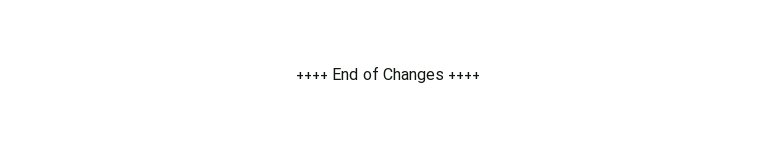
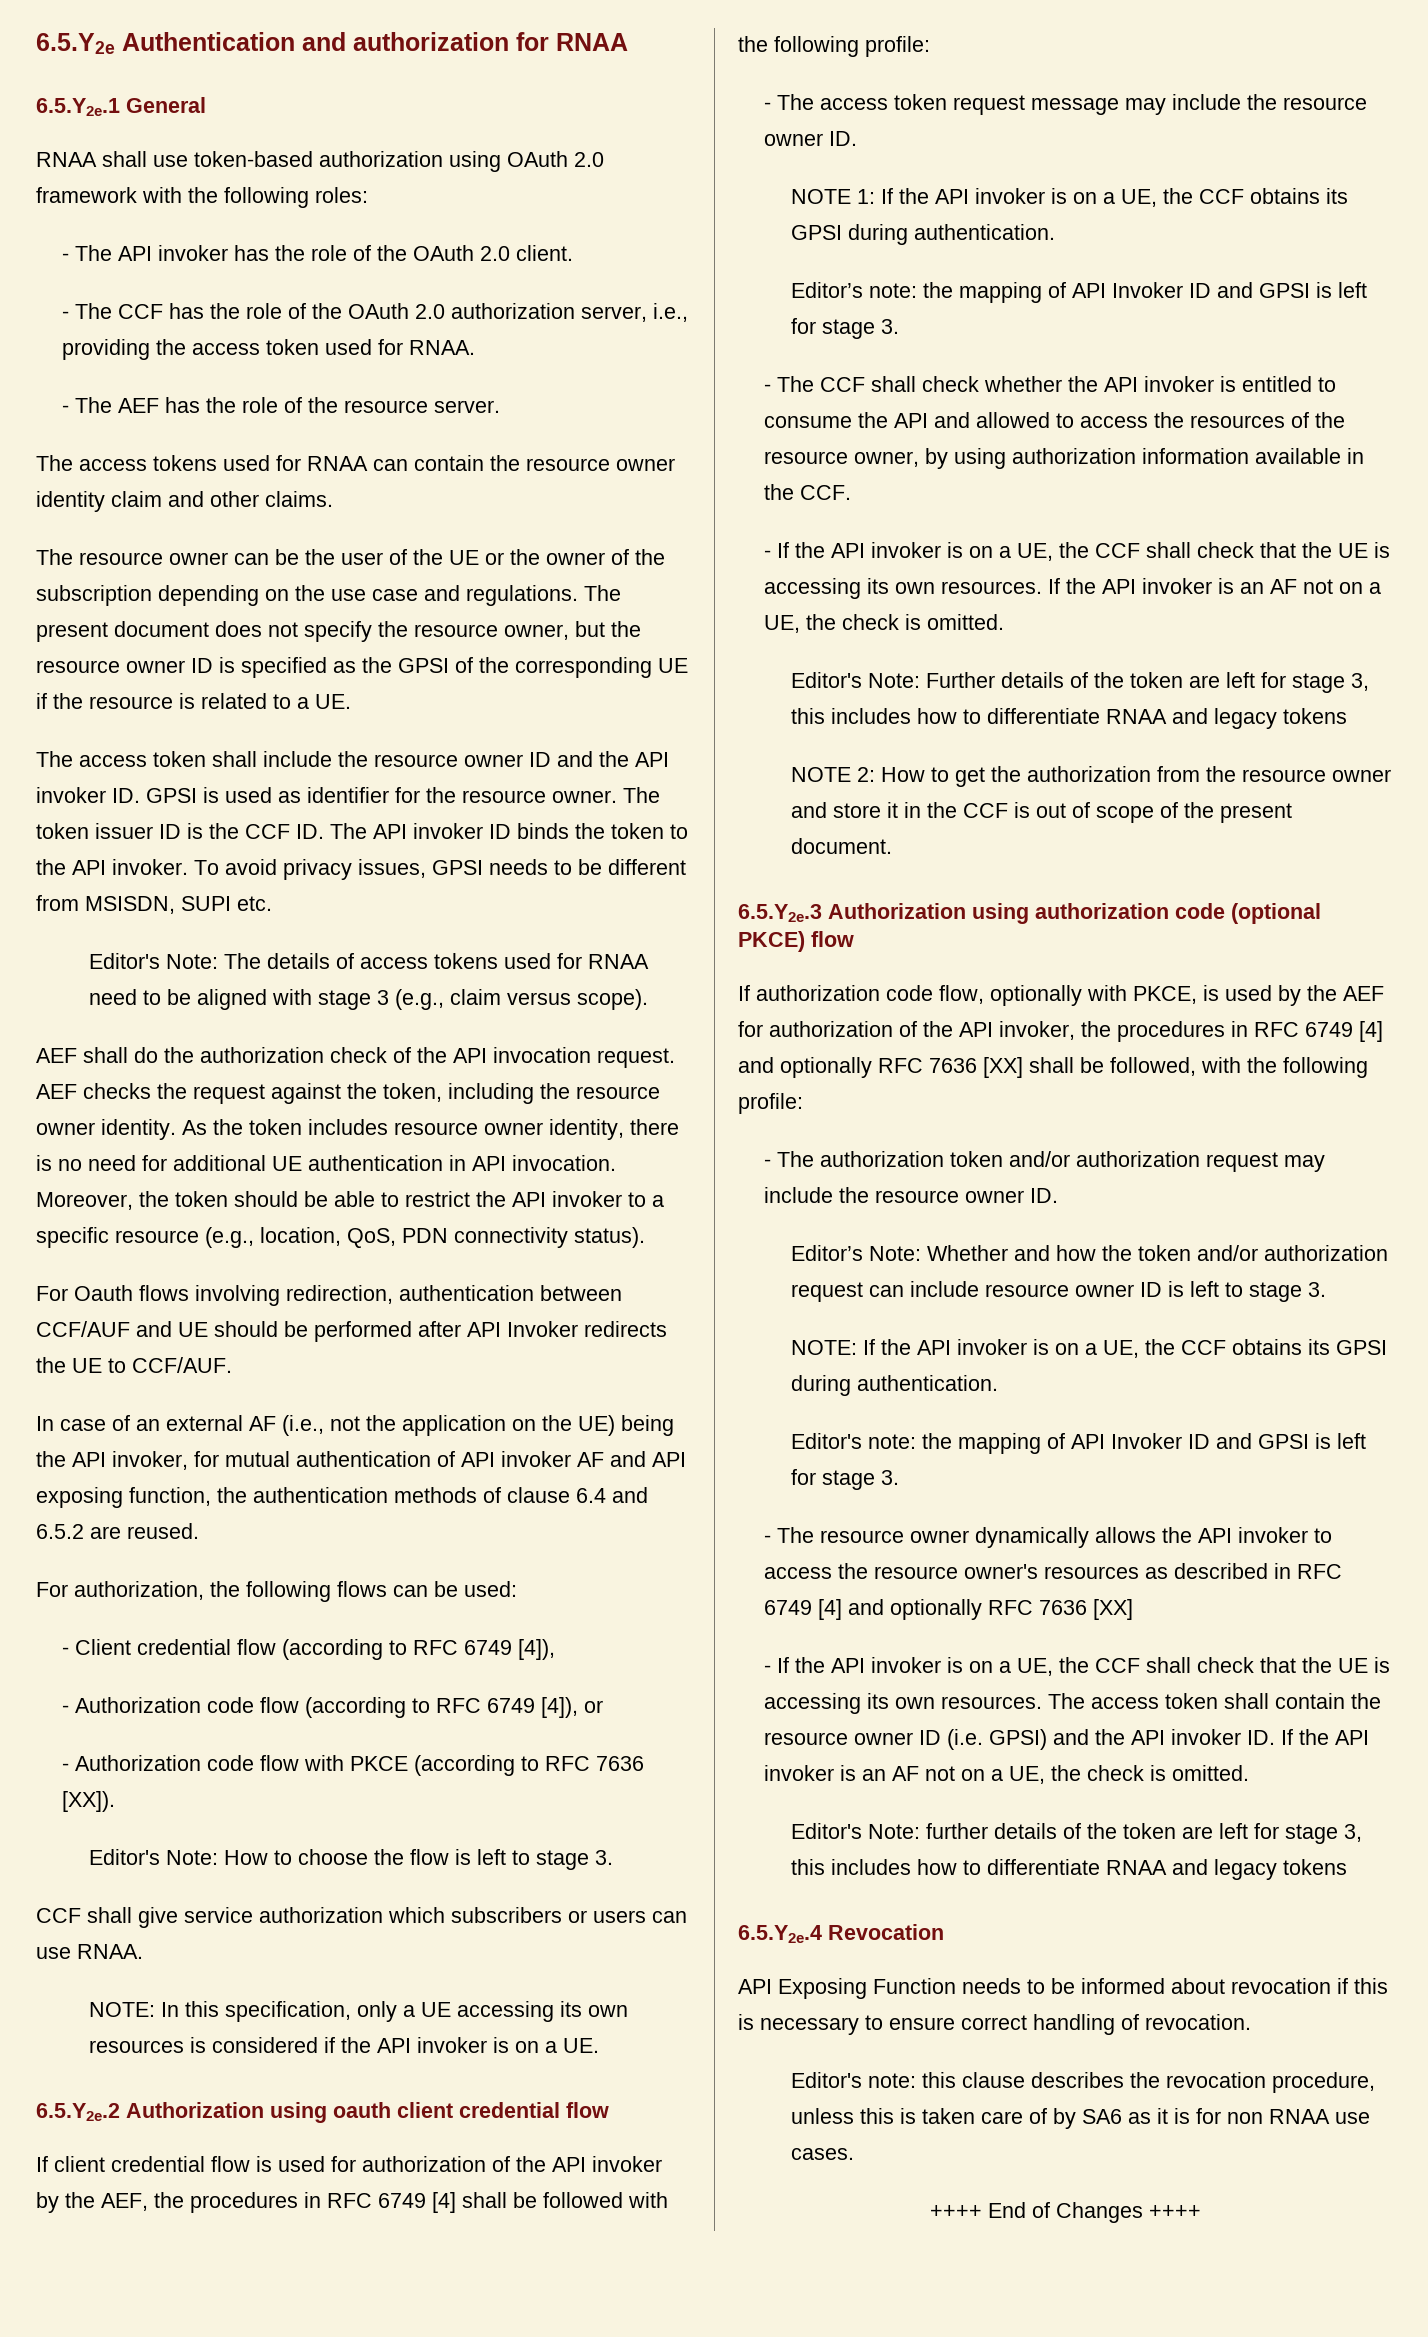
(295, 76) none -> [36,32,628,54] [36,97,206,116] [36,151,604,172] [36,187,368,208] [62,245,574,261] [62,303,689,322] [62,339,476,360] [62,397,501,413] [36,455,675,471] [36,491,333,512] [36,549,665,565] [36,585,621,606] [36,621,641,642] [36,657,688,678] [36,693,351,709] [36,751,669,767] [36,787,660,803] [36,823,688,839] [36,859,686,880] [36,895,272,914] [88,953,649,969] [88,989,648,1010] [36,1047,675,1068] [36,1083,660,1104] [36,1119,679,1140] [36,1155,616,1171] [36,1191,664,1210] [36,1227,645,1248] [36,1285,622,1306] [36,1321,667,1342] [36,1357,232,1373] [36,1415,674,1436] [36,1451,686,1470] [36,1487,648,1508] [36,1523,199,1539] [36,1581,517,1602] [62,1639,556,1660] [62,1697,604,1718] [62,1755,645,1776] [62,1791,116,1812] [88,1849,613,1870] [36,1907,687,1928] [36,1944,143,1959] [88,2001,628,2022] [88,2037,599,2053] [36,2102,609,2123] [36,2156,662,2172] [36,2192,668,2213] [738,36,930,57] [764,94,1368,115] [764,131,858,146] [790,188,1348,207] [790,224,1055,245] [790,282,1367,303] [790,318,899,339] [764,376,1337,392] [764,412,1346,428] [764,448,1365,469] [764,484,852,500] [764,542,1391,561] [764,578,1382,599] [764,614,1005,633] [790,672,1369,693] [790,708,1347,729] [790,766,1391,787] [790,802,1292,823] [790,838,892,854] [738,903,1321,924] [738,931,854,952] [738,985,1384,1006] [738,1021,1383,1042] [738,1057,1368,1078] [738,1093,803,1114] [764,1151,1326,1172] [764,1187,1059,1203] [790,1245,1388,1261] [790,1281,1326,1302] [790,1339,1387,1358] [790,1375,998,1396] [790,1433,1366,1454] [790,1469,899,1490] [764,1527,1333,1548] [764,1563,1343,1579] [764,1599,1134,1620] [764,1657,1391,1676] [764,1693,1382,1714] [764,1729,1370,1750] [764,1765,1250,1784] [790,1823,1362,1844] [790,1859,1347,1880] [738,1924,944,1943] [738,1978,1388,1999] [738,2014,1251,2035] [790,2072,1375,2093] [790,2108,1370,2129] [790,2148,854,2160] 6.5.Y2e Authentication and authorization for RNAA // 6.5.Y2e.1 General // RNAA shall use token-based authorization using OAuth 2.0 framework with the following roles: // - The API invoker has the role of the OAuth 2.0 client. // - The CCF has the role of the OAuth 2.0 authorization server, i.e., providing the access token used for RNAA. // - The AEF has the role of the resource server. // The access tokens used for RNAA can contain the resource owner identity claim and other claims. // The resource owner can be the user of the UE or the owner of the subscription depending on the use case and regulations. The present document does not specify the resource owner, but the resource owner ID is specified as the GPSI of the corresponding UE if the resource is related to a UE. // The access token shall include the resource owner ID and the API invoker ID. GPSI is used as identifier for the resource owner. The token issuer ID is the CCF ID. The API invoker ID binds the token to the API invoker. To avoid privacy issues, GPSI needs to be different from MSISDN, SUPI etc. // Editor's Note: The details of access tokens used for RNAA need to be aligned with stage 3 (e.g., claim versus scope). // AEF shall do the authorization check of the API invocation request. AEF checks the request against the token, including the resource owner identity. As the token includes resource owner identity, there is no need for additional UE authentication in API invocation. Moreover, the token should be able to restrict the API invoker to a specific resource (e.g., location, QoS, PDN connectivity status). // For Oauth flows involving redirection, authentication between CCF/AUF and UE should be performed after API Invoker redirects the UE to CCF/AUF. // In case of an external AF (i.e., not the application on the UE) being the API invoker, for mutual authentication of API invoker AF and API exposing function, the authentication methods of clause 6.4 and 6.5.2 are reused. // For authorization, the following flows can be used: // - Client credential flow (according to RFC 6749 [4]), // - Authorization code flow (according to RFC 6749 [4]), or // - Authorization code flow with PKCE (according to RFC 7636 [XX]). // Editor's Note: How to choose the flow is left to stage 3. // CCF shall give service authorization which subscribers or users can use RNAA. // NOTE: In this specification, only a UE accessing its own resources is considered if the API invoker is on a UE. // 6.5.Y2e.2 Authorization using oauth client credential flow // If client credential flow is used for authorization of the API invoker by the AEF, the procedures in RFC 6749 [4] shall be followed with the following profile: // - The access token request message may include the resource owner ID. // NOTE 1: If the API invoker is on a UE, the CCF obtains its GPSI during authentication. // Editor’s note: the mapping of API Invoker ID and GPSI is left for stage 3. // - The CCF shall check whether the API invoker is entitled to consume the API and allowed to access the resources of the resource owner, by using authorization information available in the CCF. // - If the API invoker is on a UE, the CCF shall check that the UE is accessing its own resources. If the API invoker is an AF not on a UE, the check is omitted. // Editor's Note: Further details of the token are left for stage 3, this includes how to differentiate RNAA and legacy tokens // NOTE 2: How to get the authorization from the resource owner and store it in the CCF is out of scope of the present document. // 6.5.Y2e.3 Authorization using authorization code (optional PKCE) flow // If authorization code flow, optionally with PKCE, is used by the AEF for authorization of the API invoker, the procedures in RFC 6749 [4] and optionally RFC 7636 [XX] shall be followed, with the following profile: // - The authorization token and/or authorization request may include the resource owner ID. // Editor’s Note: Whether and how the token and/or authorization request can include resource owner ID is left to stage 3. // NOTE: If the API invoker is on a UE, the CCF obtains its GPSI during authentication. // Editor's note: the mapping of API Invoker ID and GPSI is left for stage 3. // - The resource owner dynamically allows the API invoker to access the resource owner's resources as described in RFC 6749 [4] and optionally RFC 7636 [XX] // - If the API invoker is on a UE, the CCF shall check that the UE is accessing its own resources. The access token shall contain the resource owner ID (i.e. GPSI) and the API invoker ID. If the API invoker is an AF not on a UE, the check is omitted. // Editor's Note: further details of the token are left for stage 3, this includes how to differentiate RNAA and legacy tokens // 6.5.Y2e.4 Revocation // API Exposing Function needs to be informed about revocation if this is necessary to ensure correct handling of revocation. // Editor's note: this clause describes the revocation procedure, unless this is taken care of by SA6 as it is for non RNAA use cases. //

